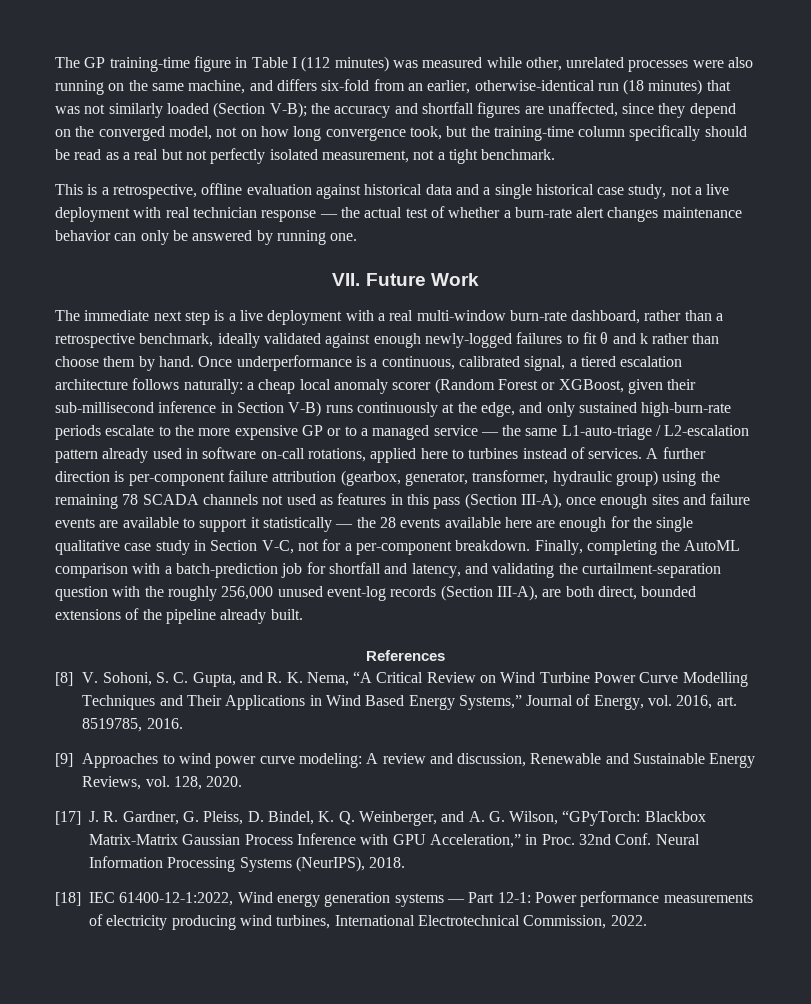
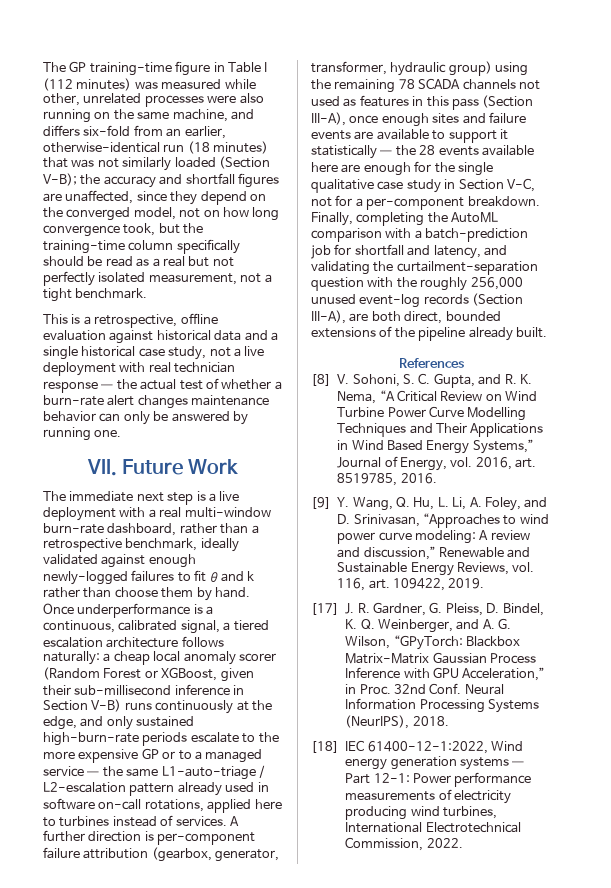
[82,753,159,768] Approaches -> [337,497,548,511] [337,513,500,528] Y. Wang, Q. Hu, L. Li, A. Foley, and D. Srinivasan, “Approaches
[457,753,527,767] discussion, -> [363,546,436,560] discussion,”
[173,776,243,790] 128, 2020. -> [337,578,485,591] 116, art. 109422, 2019.

